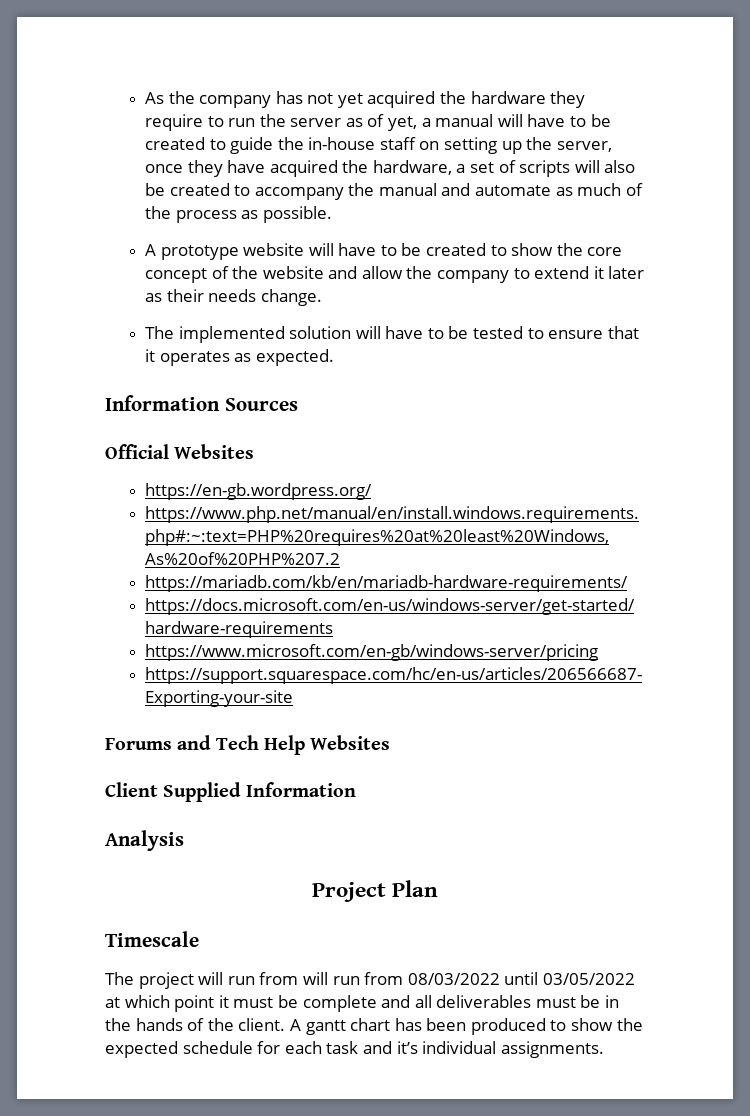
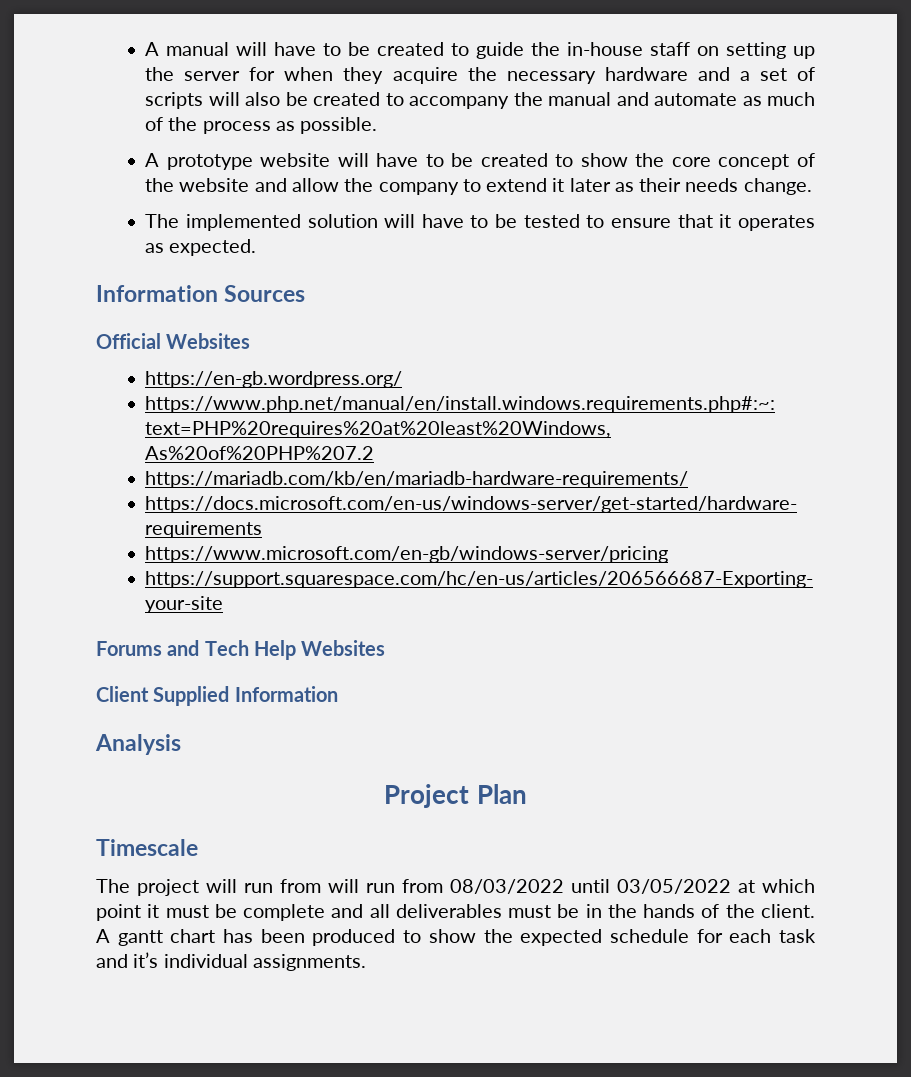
[144,91,586,108] [144,114,431,131] As the company has not yet acquired the hardware they require to run the server as of yet, a -> [145,42,160,56] A
[556,141,612,152] [144,160,452,177] server, once they have acquired the hardware, -> [184,67,730,84] server for when they acquire the necessary hardware and

